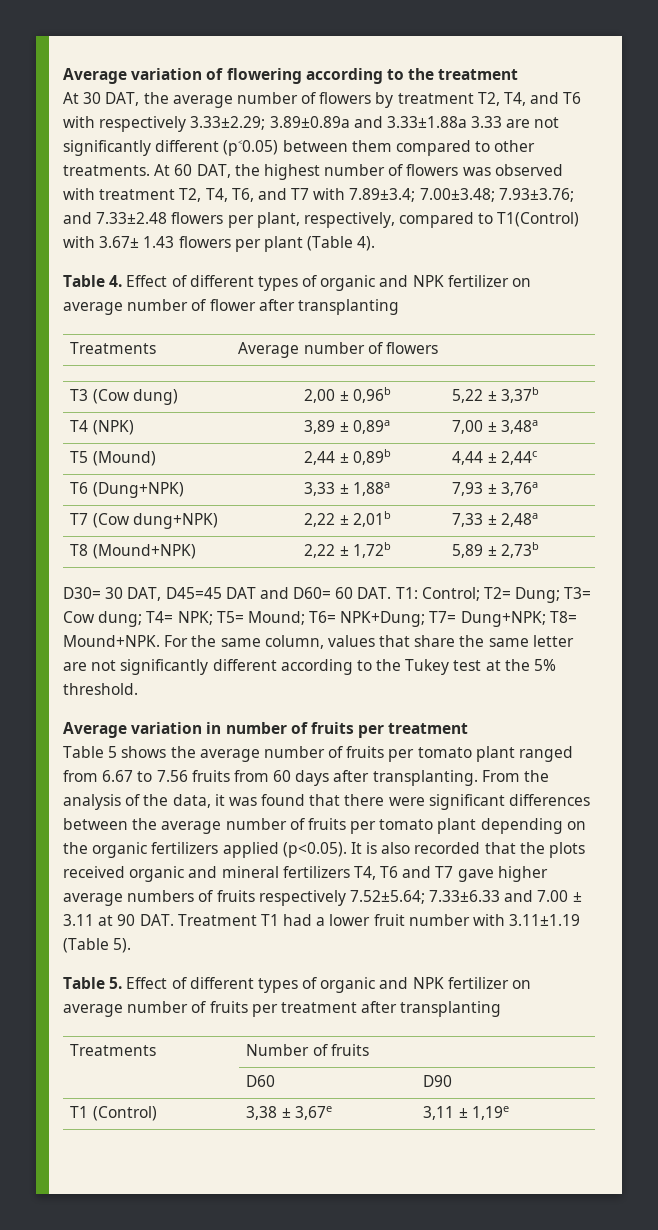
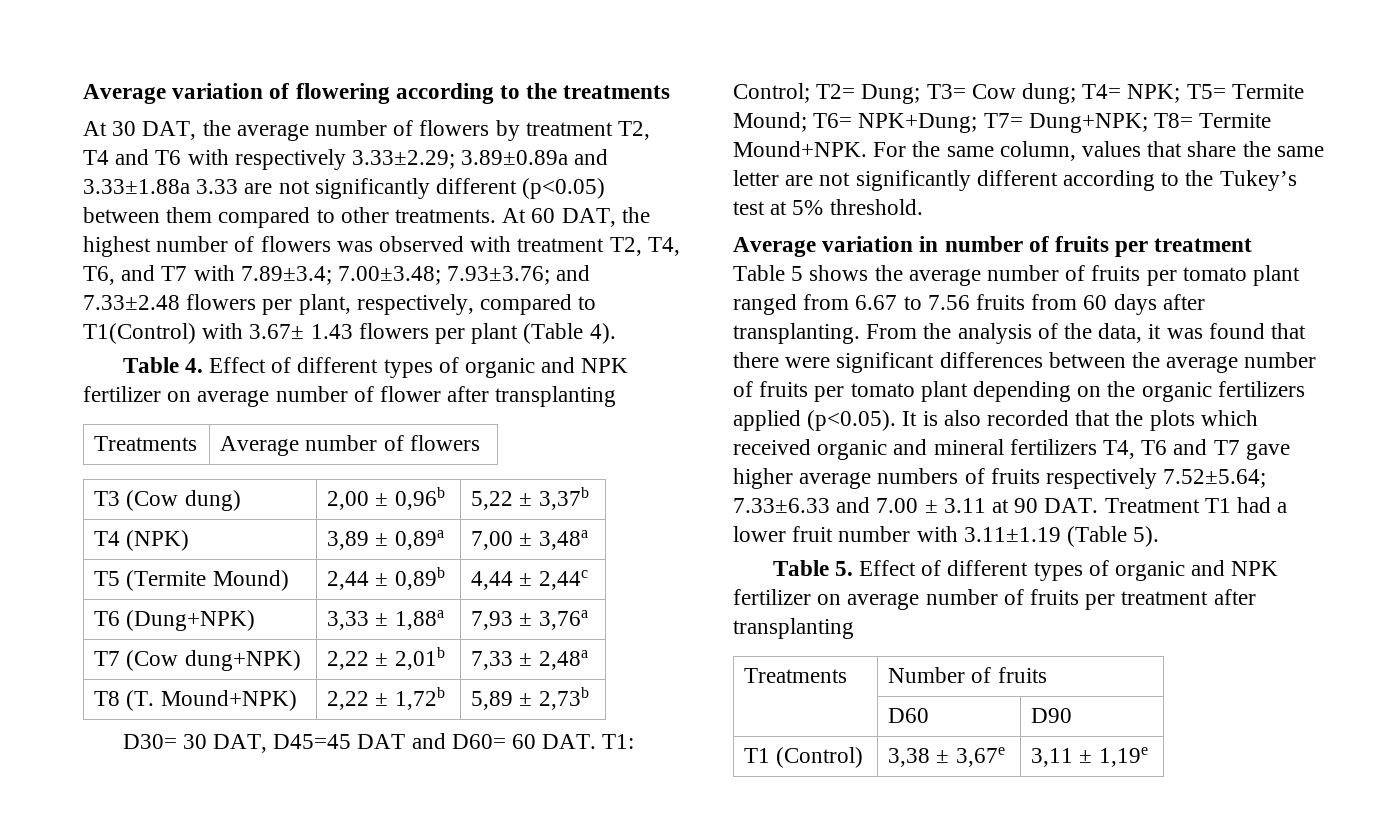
[438,69,519,80] treatment -> [563,85,671,99] treatments
[504,92,527,106] T4, -> [83,150,109,165] T4
[92,451,156,466] (Mound) -> [126,570,289,591] (Termite Mound)
[92,544,196,559] (Mound+NPK) -> [126,690,297,711] (T. Mound+NPK)
(244, 617) none -> [1231,84,1304,99] Termite
(577, 617) none -> [1199,113,1272,128] Termite
[405,659,450,675] Tukey -> [1219,170,1297,191] Tukey’s
[504,659,530,671] the -> (788, 208) none
(586, 850) none -> [1200,410,1258,426] which

